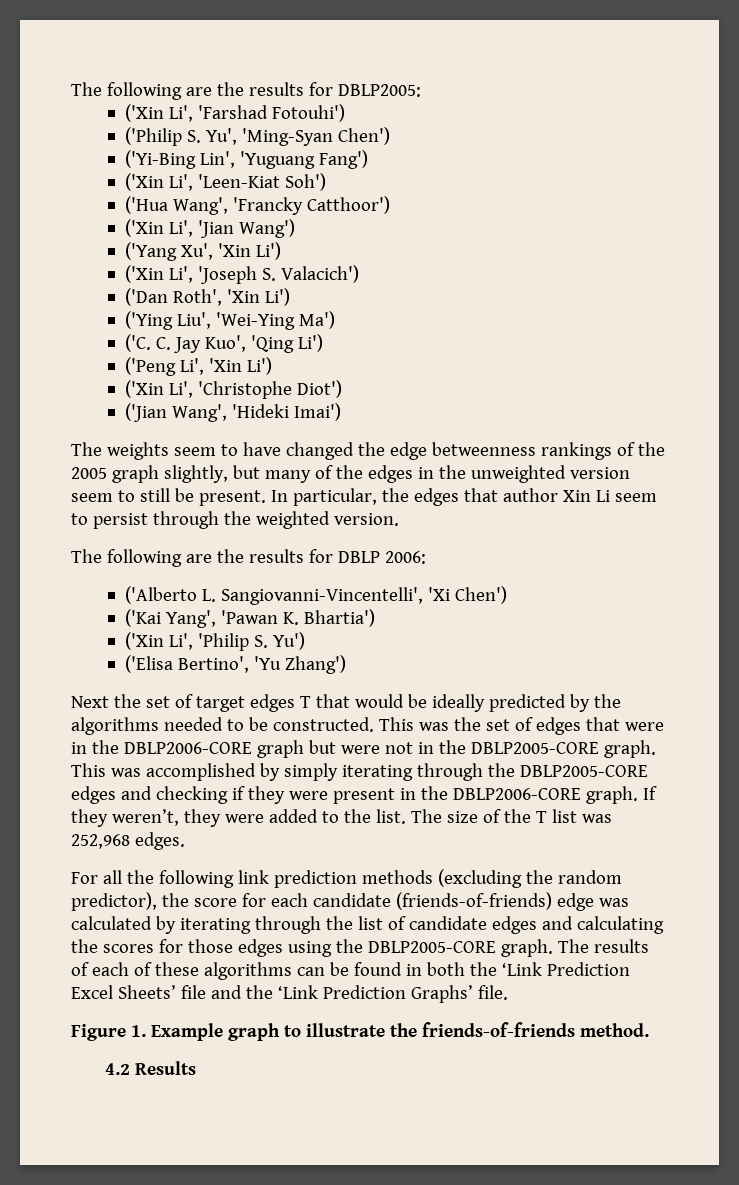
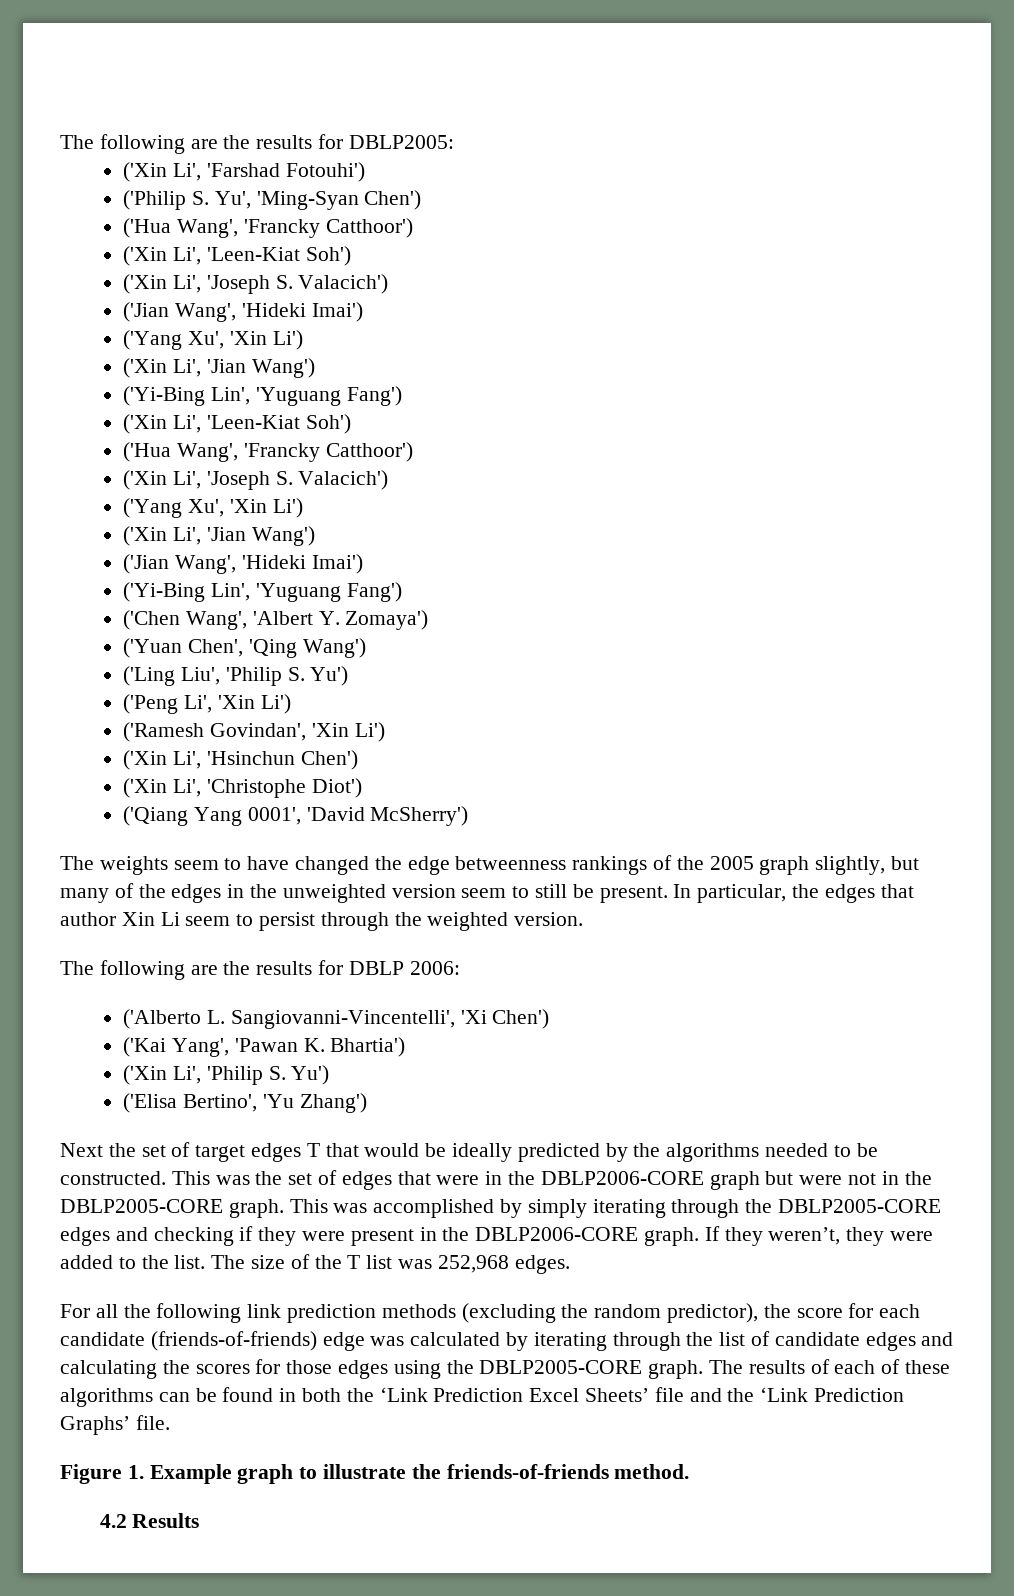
(390, 136) none -> [123,218,413,238] [123,246,351,266] [123,274,389,294] [123,302,363,322] [123,330,303,350] [123,358,315,378] // ('Hua Wang', 'Francky Catthoor') // ('Xin Li', 'Leen-Kiat Soh') // ('Xin Li', 'Joseph S. Valacich') // ('Jian Wang', 'Hideki Imai') // ('Yang Xu', 'Xin Li') // ('Xin Li', 'Jian Wang')
[198,219,295,238] [125,242,281,261] [125,265,359,284] [125,288,290,306] [125,311,335,330] [125,334,323,353] [125,357,272,376] 'Jian Wang') // ('Yang Xu', 'Xin Li') // ('Xin Li', 'Joseph S. Valacich') // ('Dan Roth', 'Xin Li') // ('Ying Liu', 'Wei-Ying Ma') // ('C. C. Jay Kuo', 'Qing Li') // ('Peng Li', 'Xin Li') -> [206,470,389,490] [123,498,303,518] [123,526,315,546] [123,554,363,574] [123,582,402,602] [123,610,429,630] [123,638,366,658] [123,666,349,686] [123,694,291,714] [123,722,385,742] [123,750,358,770] 'Joseph S. Valacich') // ('Yang Xu', 'Xin Li') // ('Xin Li', 'Jian Wang') // ('Jian Wang', 'Hideki Imai') // ('Yi-Bing Lin', 'Yuguang Fang') // ('Chen Wang', 'Albert Y. Zomaya') // ('Yuan Chen', 'Qing Wang') // ('Ling Liu', 'Philip S. Yu') // ('Peng Li', 'Xin Li') // ('Ramesh Govindan', 'Xin Li') // ('Xin Li', 'Hsinchun Chen')
[125,403,341,422] ('Jian Wang', 'Hideki Imai') -> [123,806,469,826] ('Qiang Yang 0001', 'David McSherry')

